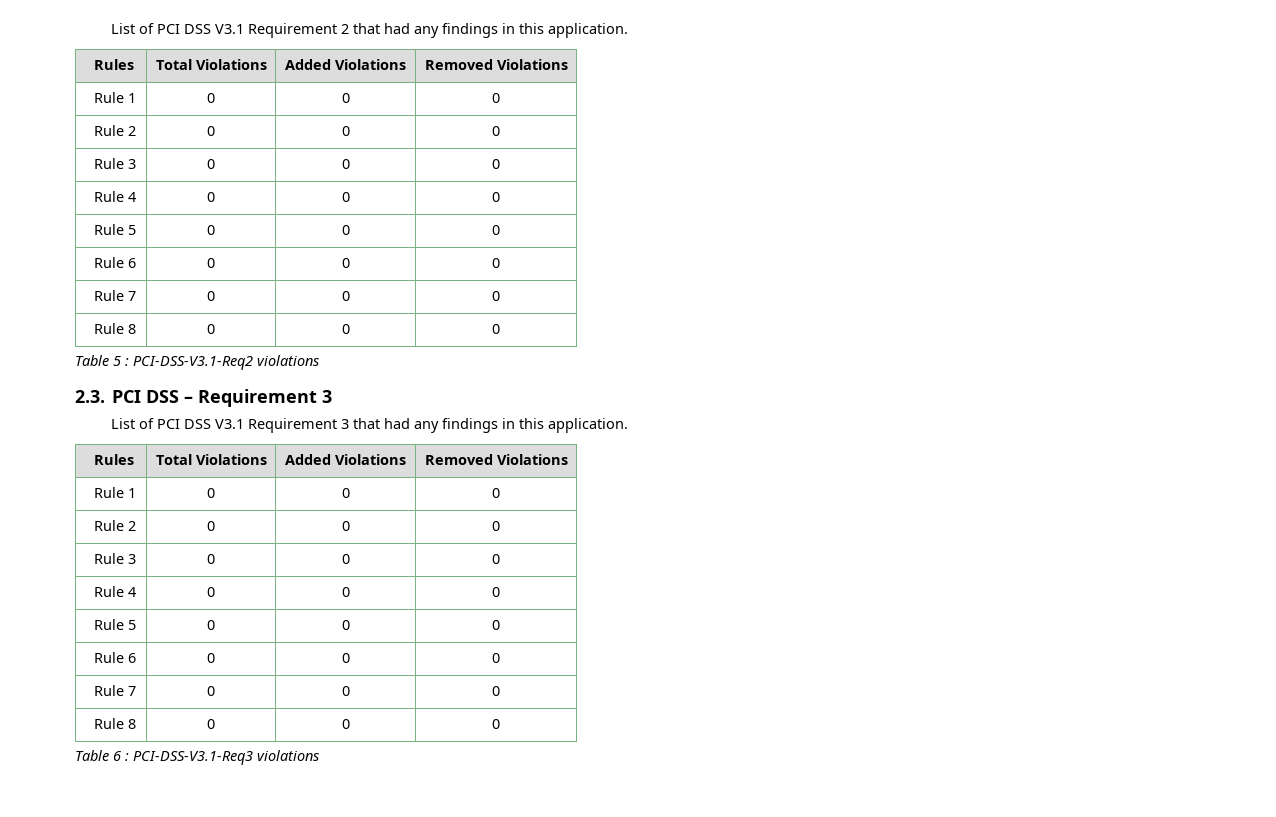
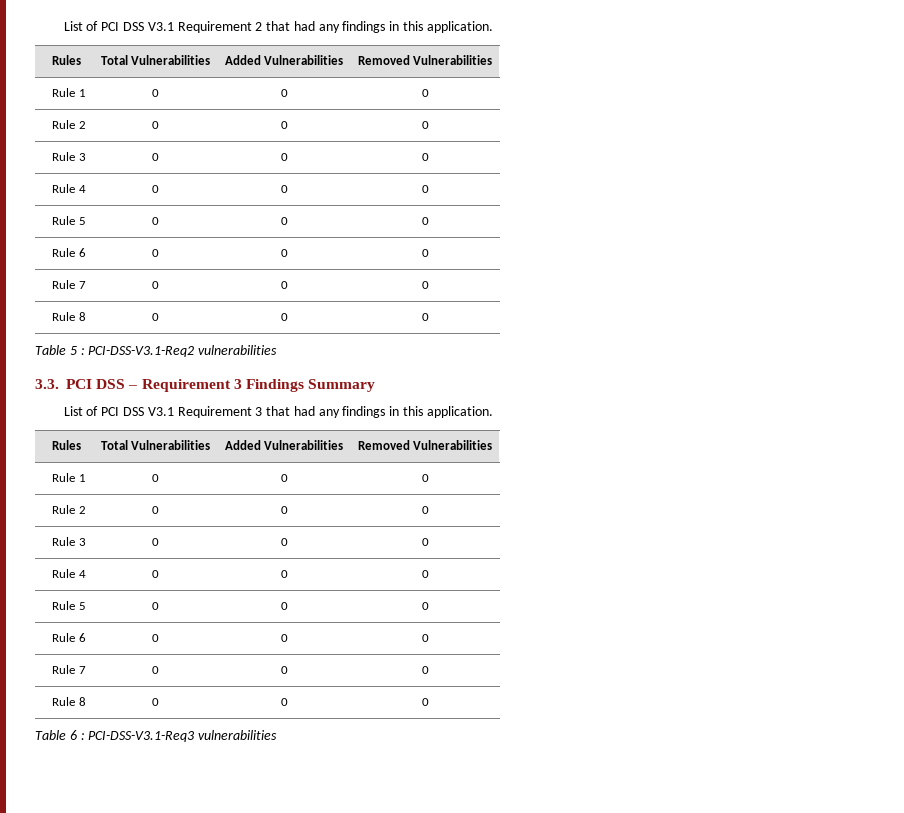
[195,59,267,70] [285,59,406,70] [424,59,568,70] Violations | Added Violations | Removed Violations -> [131,55,211,65] [224,55,344,65] [357,55,493,65] Vulnerabilities | Added Vulnerabilities | Removed Vulnerabilities
[257,355,319,366] [75,390,105,403] violations // 2.3. -> [198,345,278,355] [35,379,59,389] vulnerabilities // 3.3.
(333, 396) none -> [245,379,376,392] Findings Summary
[195,454,267,465] [285,454,406,465] [424,454,568,465] Violations | Added Violations | Removed Violations -> [131,440,211,450] [224,440,344,450] [357,440,493,450] Vulnerabilities | Added Vulnerabilities | Removed Vulnerabilities
[257,750,319,761] violations -> [198,730,278,740] vulnerabilities

